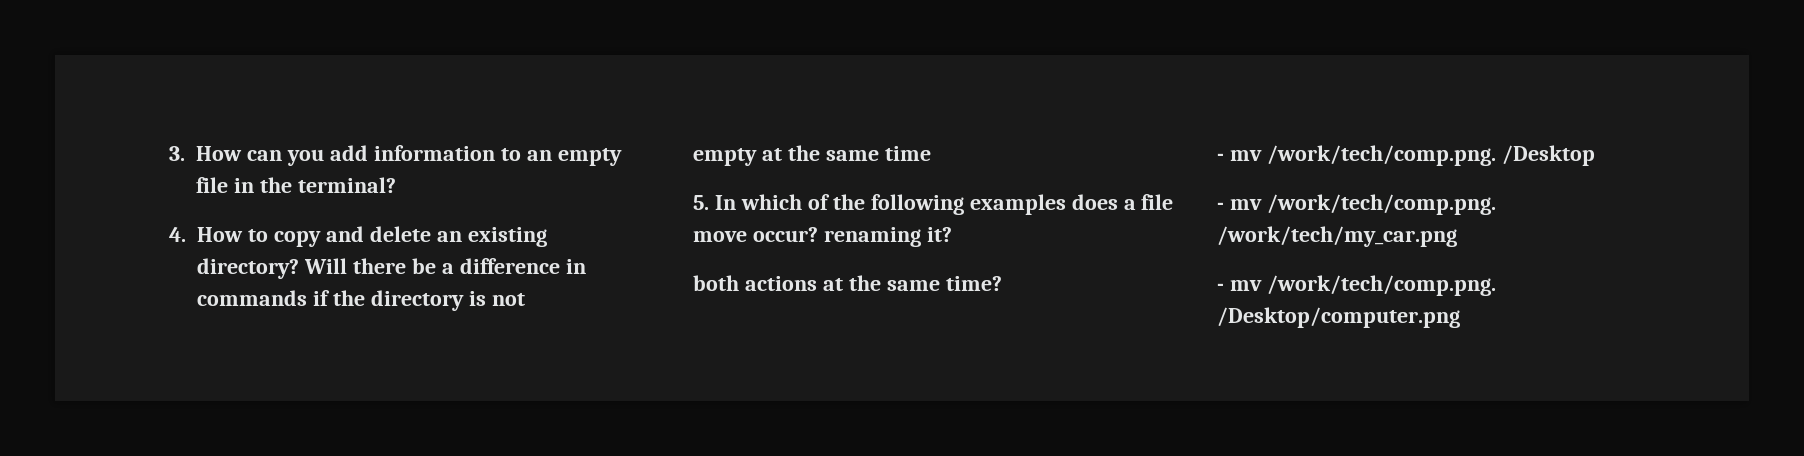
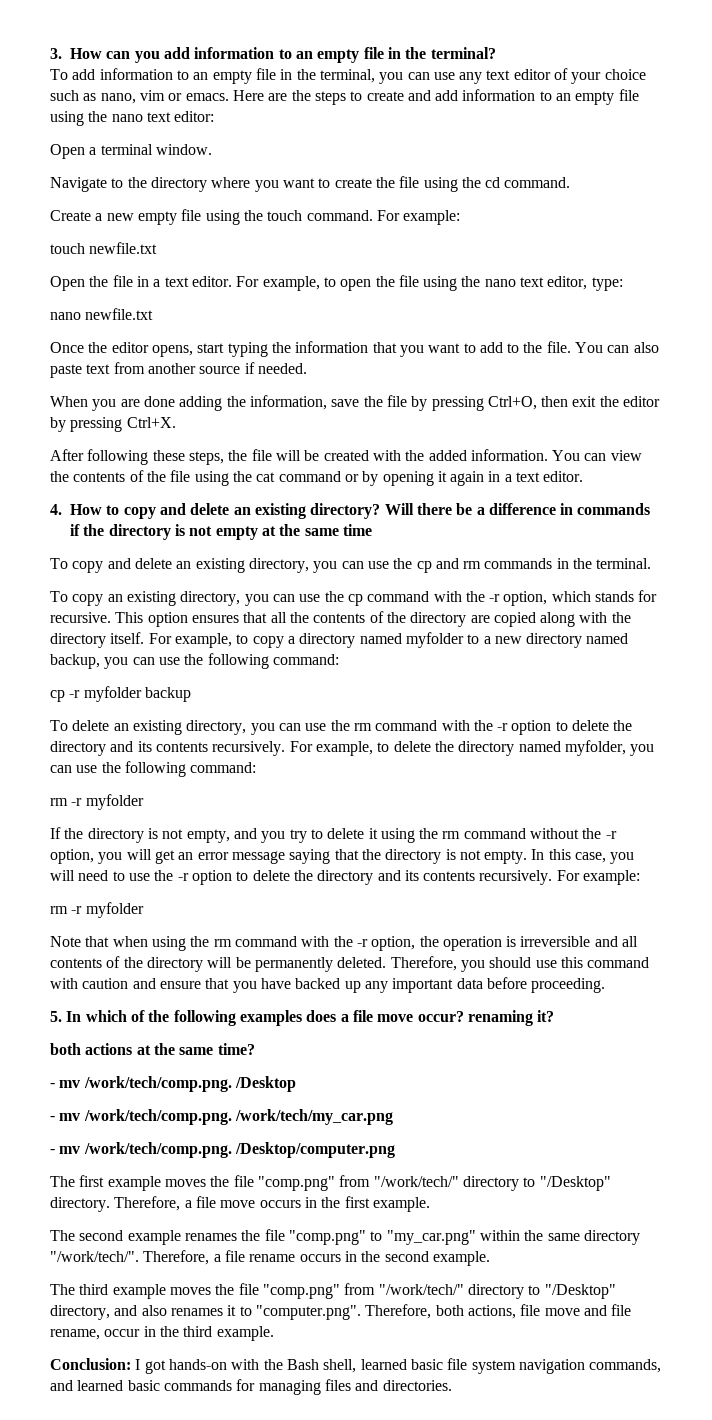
(396, 185) none -> [50,68,646,84] [50,89,639,105] [50,111,215,126] [50,144,212,159] [50,176,571,192] [50,209,461,225] [50,242,158,254] [50,275,623,291] [50,308,154,320] [50,341,659,357] [50,362,307,378] [50,395,661,411] [50,417,176,432] [50,449,642,465] [50,470,584,486] // To add information to an empty file in the terminal, you can use any text editor of your choice such as nano, vim or emacs. Here are the steps to create and add information to an empty file using the nano text editor: // Open a terminal window. // Navigate to the directory where you want to create the file using the cd command. // Create a new empty file using the touch command. For example: // touch newfile.txt // Open the file in a text editor. For example, to open the file using the nano text editor, type: // nano newfile.txt // Once the editor opens, start typing the information that you want to add to the file. You can also paste text from another source if needed. // When you are done adding the information, save the file by pressing Ctrl+O, then exit the editor by pressing Ctrl+X. // After following these steps, the file will be created with the added information. You can view the contents of the file using the cat command or by opening it again in a text editor.
(525, 299) // -> (213, 531) none
(931, 153) none -> [50,558,652,573] [50,590,658,606] [50,611,631,627] [50,632,629,648] [50,653,339,669] [50,686,191,702] [50,720,633,735] [50,740,655,756] [50,761,257,777] [50,794,144,810] [50,827,617,843] [50,849,635,864] [50,870,641,885] [50,902,144,918] [50,936,639,951] [50,956,650,972] [50,977,606,993] // To copy and delete an existing directory, you can use the cp and rm commands in the terminal. // To copy an existing directory, you can use the cp command with the -r option, which stands for recursive. This option ensures that all the contents of the directory are copied along with the directory itself. For example, to copy a directory named myfolder to a new directory named backup, you can use the following command: // cp -r myfolder backup // To delete an existing directory, you can use the rm command with the -r option to delete the directory and its contents recursively. For example, to delete the directory named myfolder, you can use the following command: // rm -r myfolder // If the directory is not empty, and you try to delete it using the rm command without the -r option, you will get an error message saying that the directory is not empty. In this case, you will need to use the -r option to delete the directory and its contents recursively. For example: // rm -r myfolder // Note that when using the rm command with the -r option, the operation is irreversible and all contents of the directory will be permanently deleted. Therefore, you should use this command with caution and ensure that you have backed up any important data before proceeding.
(1460, 317) none -> [50,1175,611,1191] [50,1196,430,1212] [50,1229,640,1245] [50,1250,490,1266] [50,1283,616,1299] [50,1304,632,1320] [50,1326,274,1341] [50,1358,662,1374] [50,1379,452,1395] // The first example moves the file "comp.png" from "/work/tech/" directory to "/Desktop" directory. Therefore, a file move occurs in the first example. // The second example renames the file "comp.png" to "my_car.png" within the same directory "/work/tech/". Therefore, a file rename occurs in the second example. // The third example moves the file "comp.png" from "/work/tech/" directory to "/Desktop" directory, and also renames it to "computer.png". Therefore, both actions, file move and file rename, occur in the third example. // Conclusion: I got hands-on with the Bash shell, learned basic file system navigation commands, and learned basic commands for managing files and directories.

